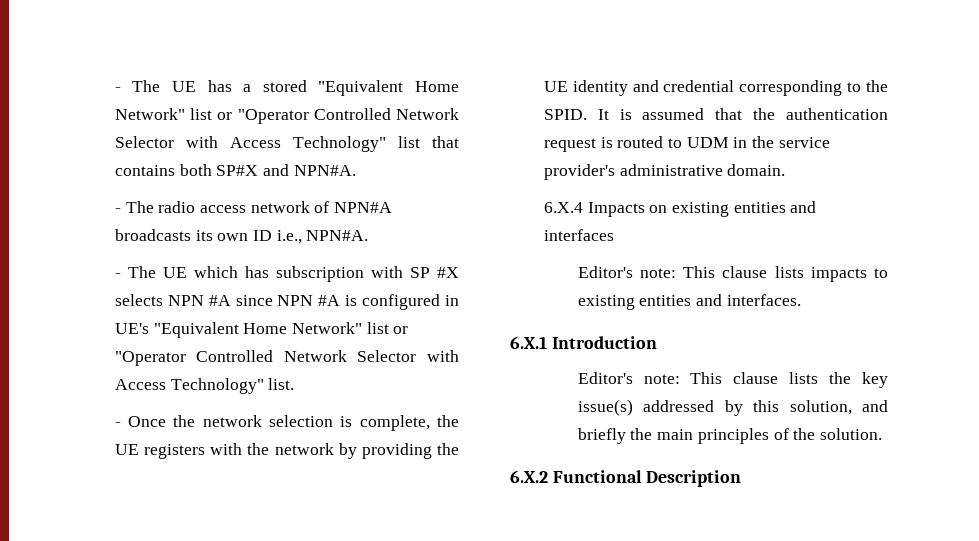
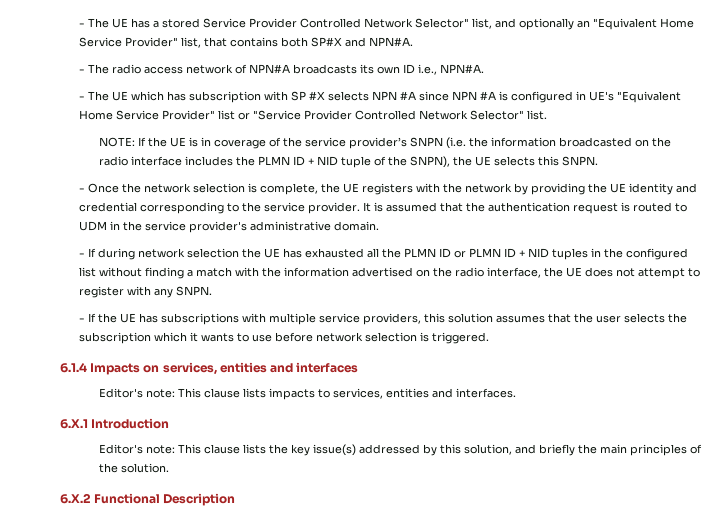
[318,80,459,96] [114,108,459,124] [114,136,420,152] "Equivalent Home Network" list or "Operator Controlled Network Selector with Access Technology" list -> [203,18,695,30] [79,37,202,48] Service Provider Controlled Network Selector" list, and optionally an "Equivalent Home Service Provider" list,
[292,322,409,334] [114,350,459,366] [114,378,295,394] Network" list or "Operator Controlled Network Selector with Access Technology" list. -> [116,110,548,120] [98,137,671,149] [98,156,598,168] Service Provider" list or "Service Provider Controlled Network Selector" list. // NOTE: If the UE is in coverage of the service provider’s SNPN (i.e. the information broadcasted on the radio interface includes the PLMN ID + NID tuple of the SNPN), the UE selects this SNPN.
[543,109,587,120] SPID. -> [264,202,361,214] service provider.
[543,202,583,213] 6.X.4 -> [79,248,689,260] [79,267,701,279] [79,286,213,298] [79,313,688,325] [79,332,490,344] [60,363,87,373] - If during network selection the UE has exhausted all the PLMN ID or PLMN ID + NID tuples in the configured list without finding a match with the information advertised on the radio interface, the UE does not attempt to register with any SNPN. // - If the UE has subscriptions with multiple service providers, this solution assumes that the user selects the subscription which it wants to use before network selection is triggered. // 6.1.4
[672,202,730,217] existing -> [162,362,217,375] services,
[577,295,635,310] existing -> [332,388,383,399] services,

